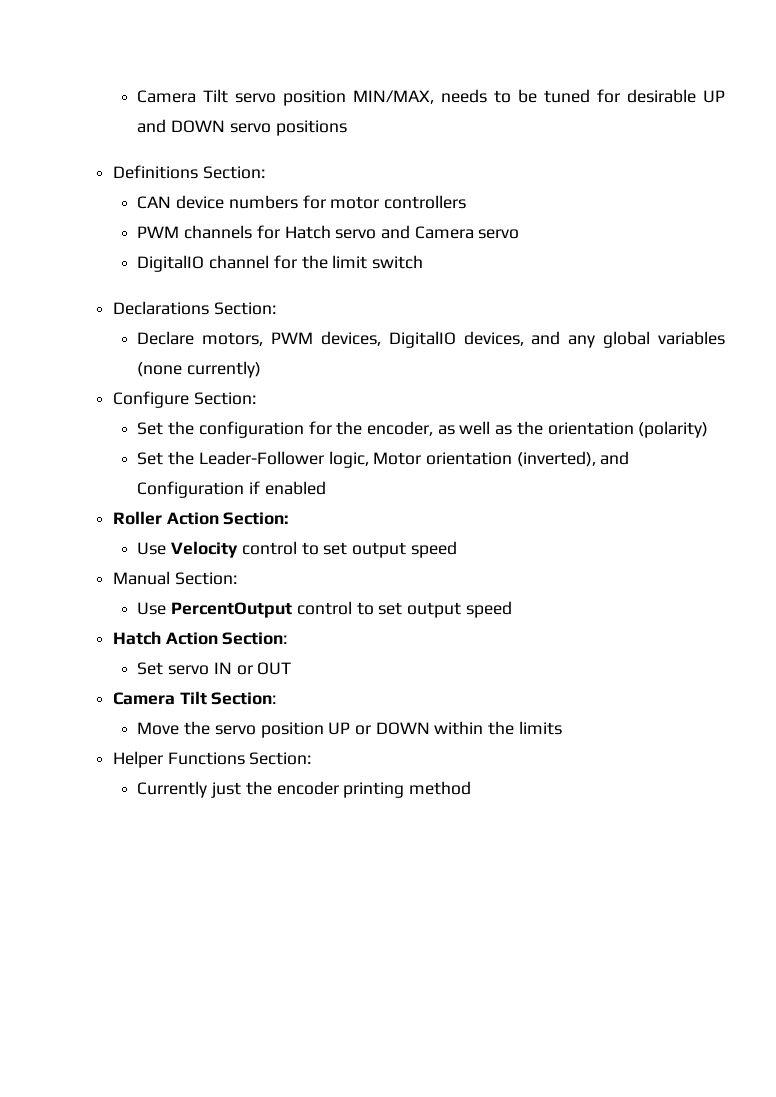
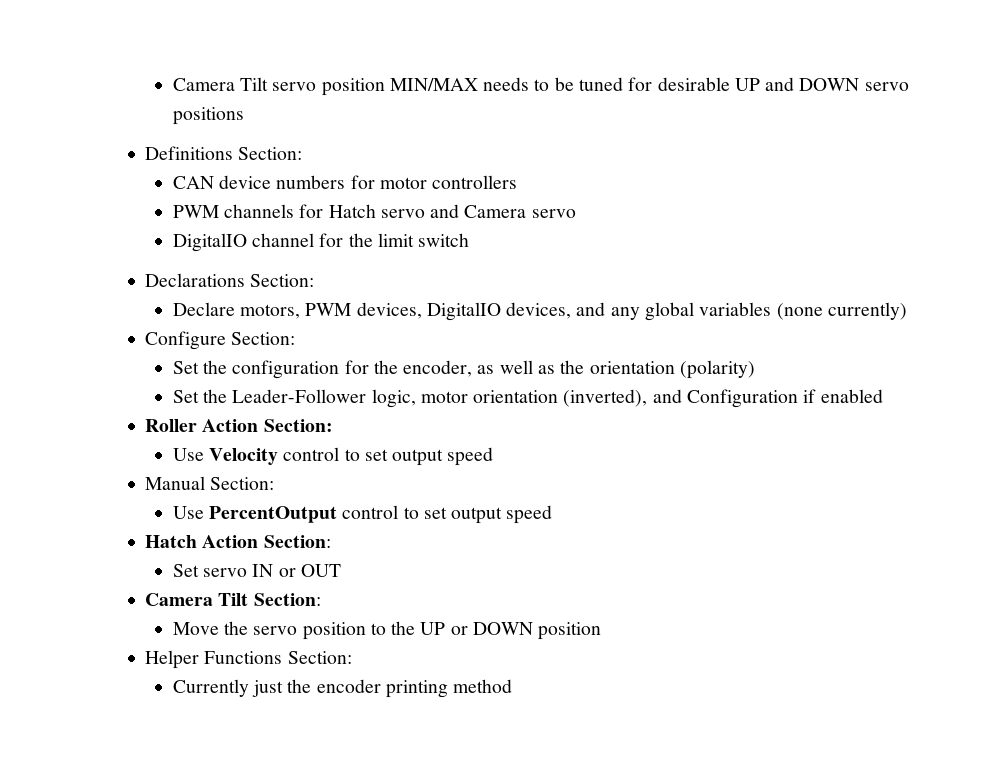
[353,90,435,104] MIN/MAX, -> [389,78,478,91] MIN/MAX
[373,452,422,465] Motor -> [420,391,468,403] motor
(324, 730) none -> [370,621,416,635] to the
[434,721,562,735] within the limits -> [538,622,602,640] position

